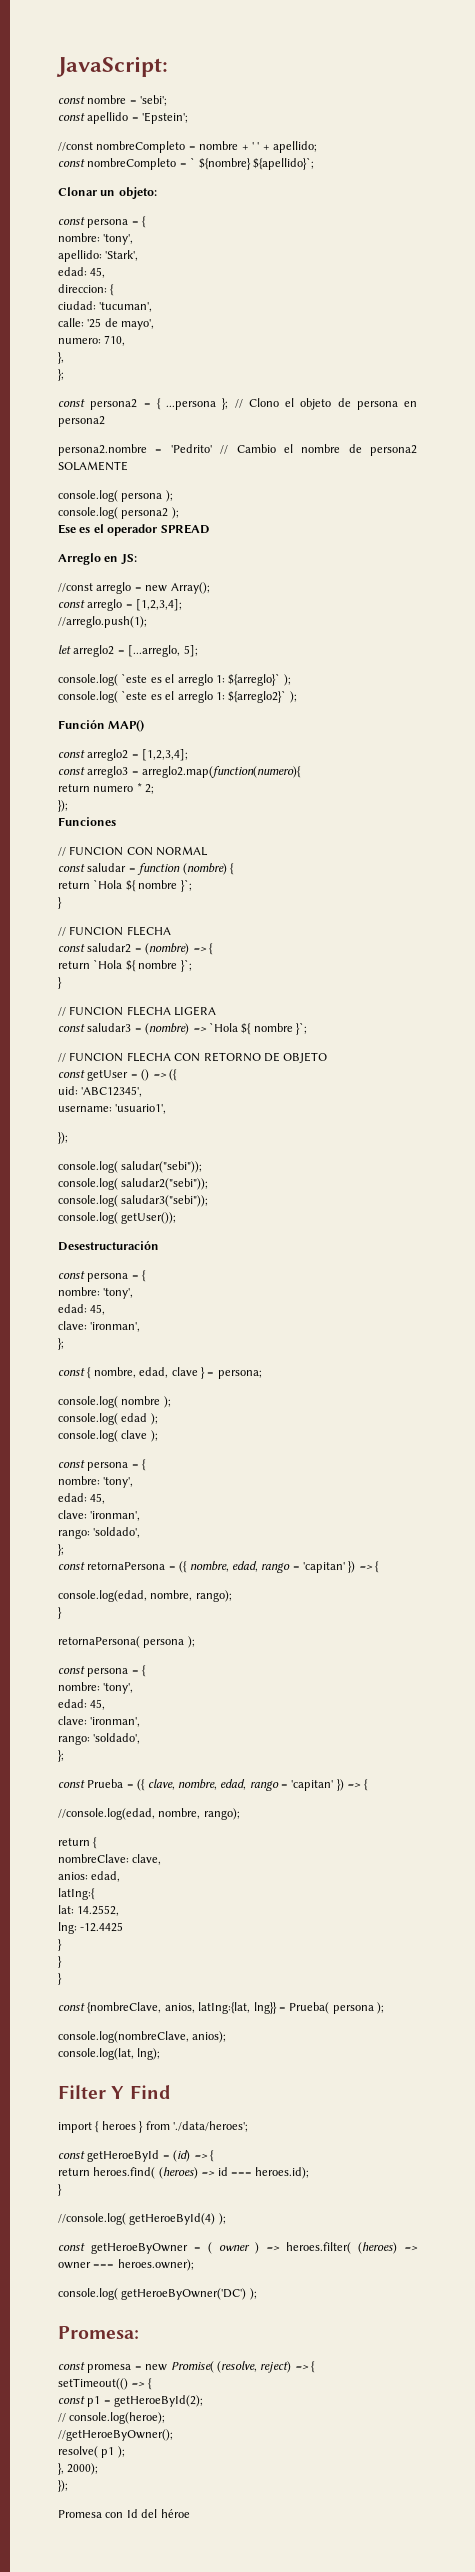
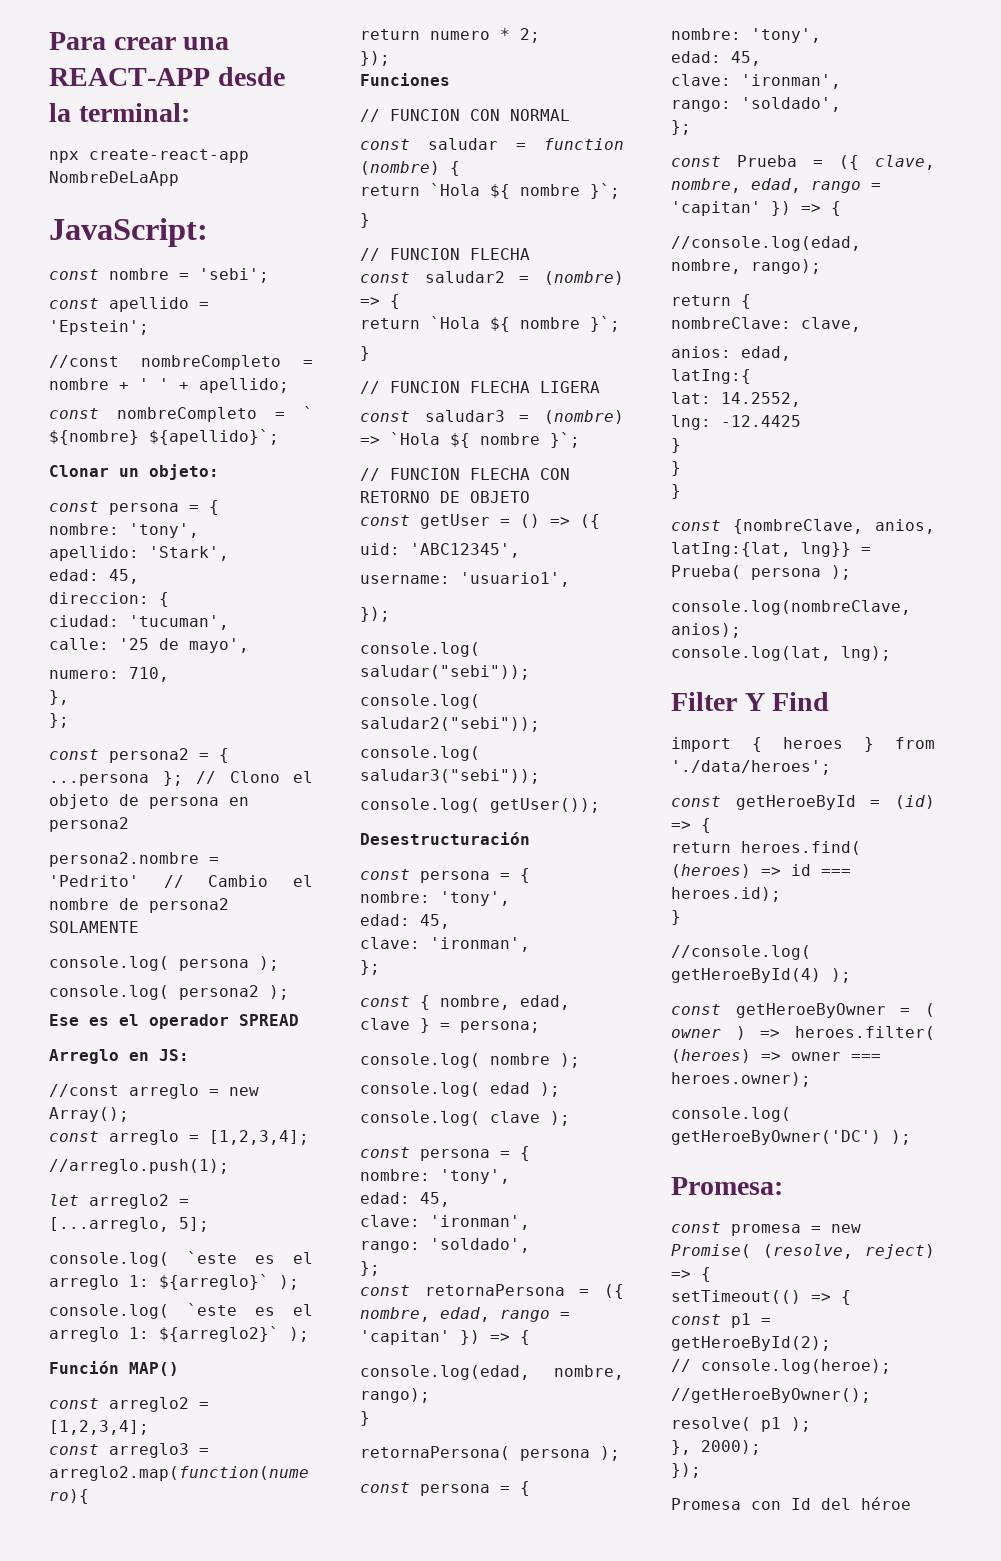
(56, 66) none -> [49,32,230,50] [49,67,285,86] [49,103,190,122] [49,149,249,163] [49,171,179,186] Para crear una REACT-APP desde la terminal: // npx create-react-app NombreDeLaApp //

